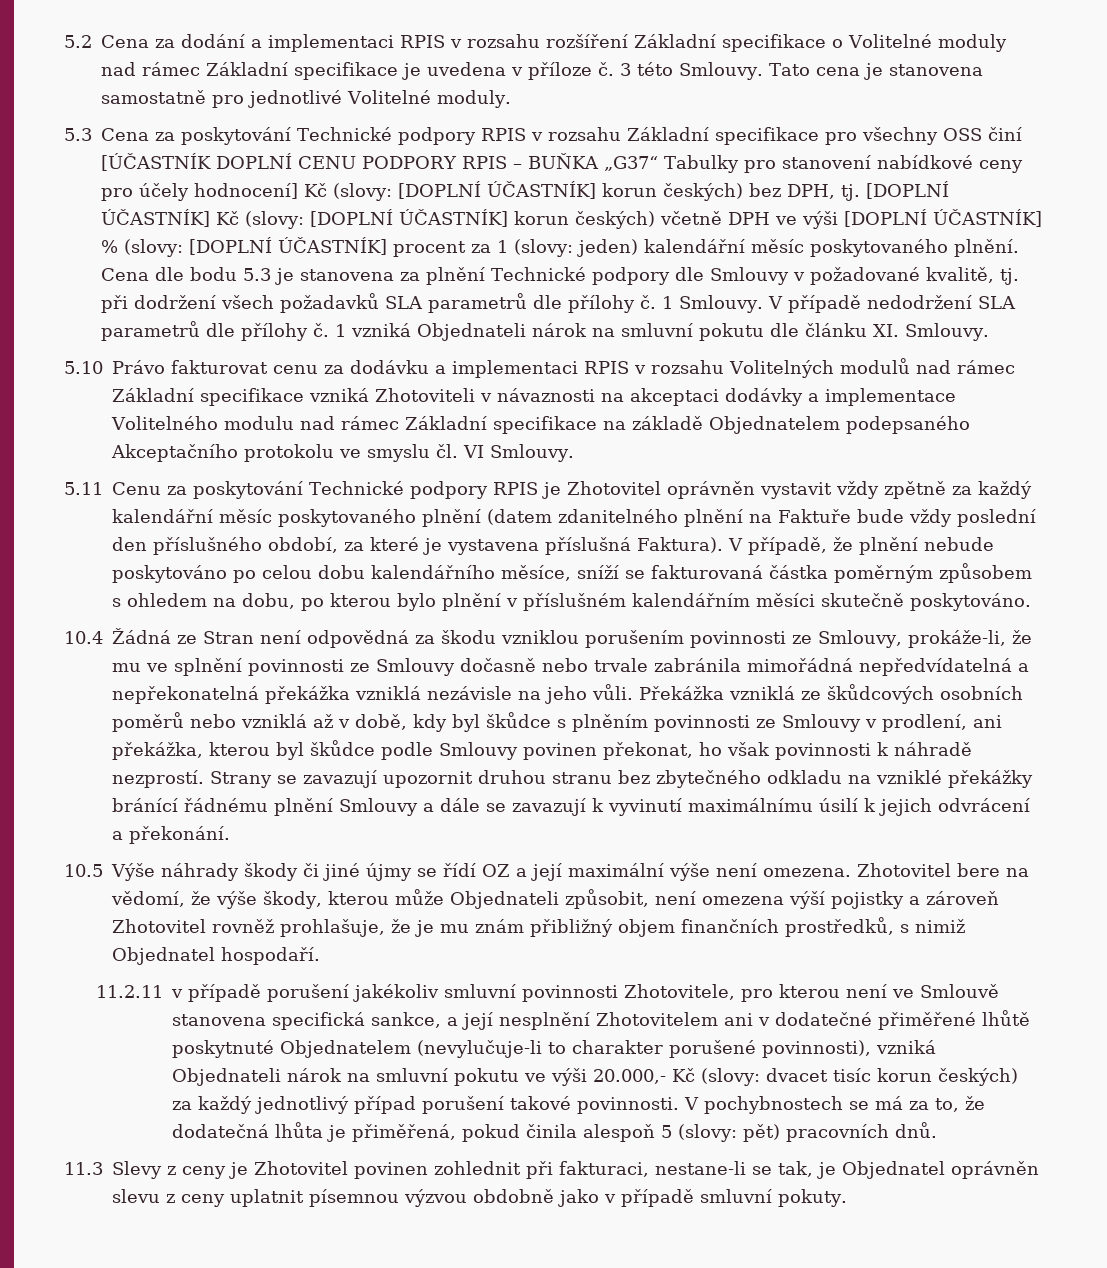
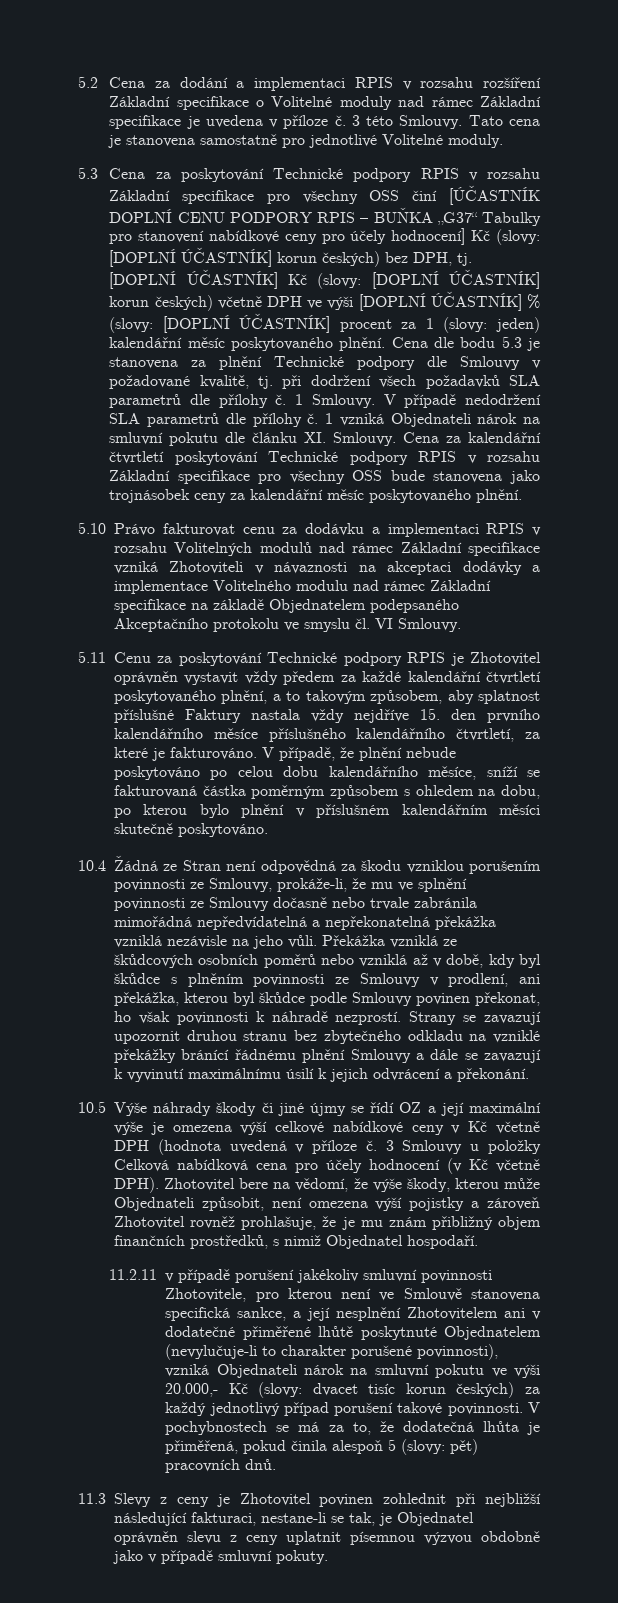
(989, 332) none -> [403,432,541,443] [109,451,540,465] [109,470,540,484] [109,489,523,503] Cena za kalendářní čtvrtletí poskytování Technické podpory RPIS v rozsahu Základní specifikace pro všechny OSS bude stanovena jako trojnásobek ceny za kalendářní měsíc poskytovaného plnění.
[883,481,1032,499] [112,509,1036,527] [112,537,723,555] zpětně za každý kalendářní měsíc poskytovaného plnění (datem zdanitelného plnění na Faktuře bude vždy poslední den příslušného období, za které je vystavena příslušná Faktura). -> [283,671,541,685] [114,690,540,704] [114,708,540,723] [114,728,540,742] [114,747,257,761] předem za každé kalendářní čtvrtletí poskytovaného plnění, a to takovým způsobem, aby splatnost příslušné Faktury nastala vždy nejdříve 15. den prvního kalendářního měsíce příslušného kalendářního čtvrtletí, za které je fakturováno.
[715,863,851,877] není omezena. -> [150,1121,540,1135] [114,1139,541,1155] [114,1158,540,1174] [114,1177,159,1193] je omezena výší celkové nabídkové ceny v Kč včetně DPH (hodnota uvedená v příloze č. 3 Smlouvy u položky Celková nabídková cena pro účely hodnocení (v Kč včetně DPH).
(553, 1170) none -> [485,1493,541,1507] [114,1512,187,1526] nejbližší následující

